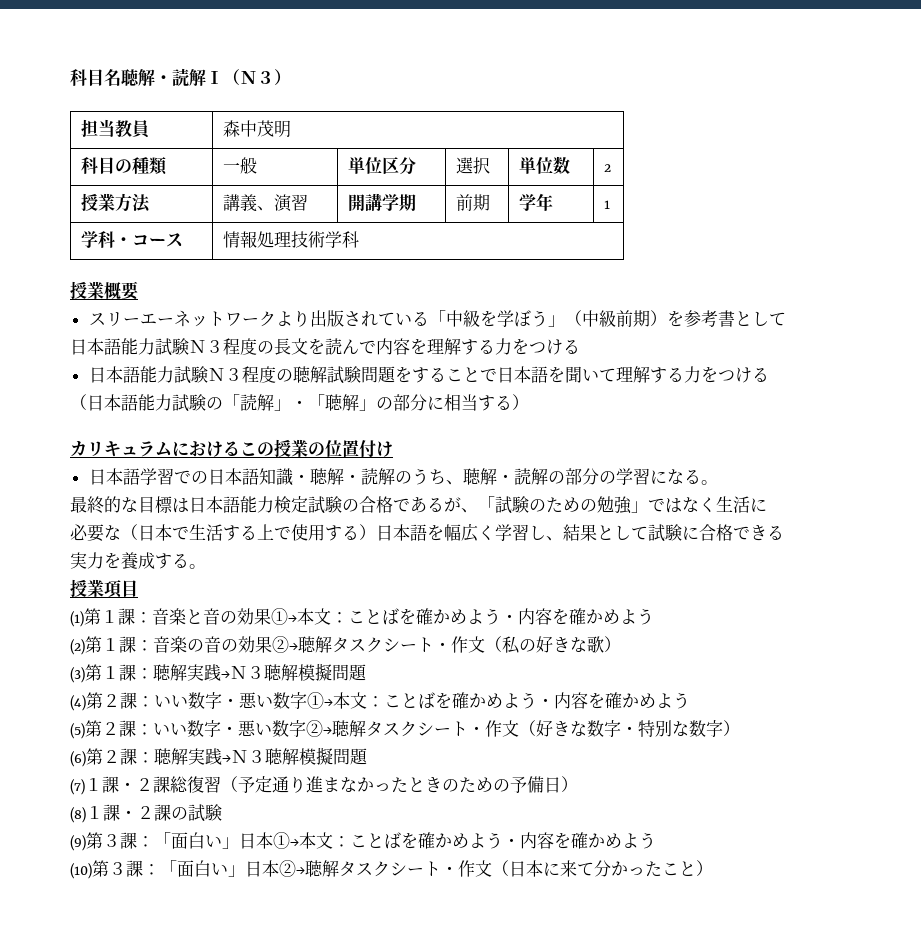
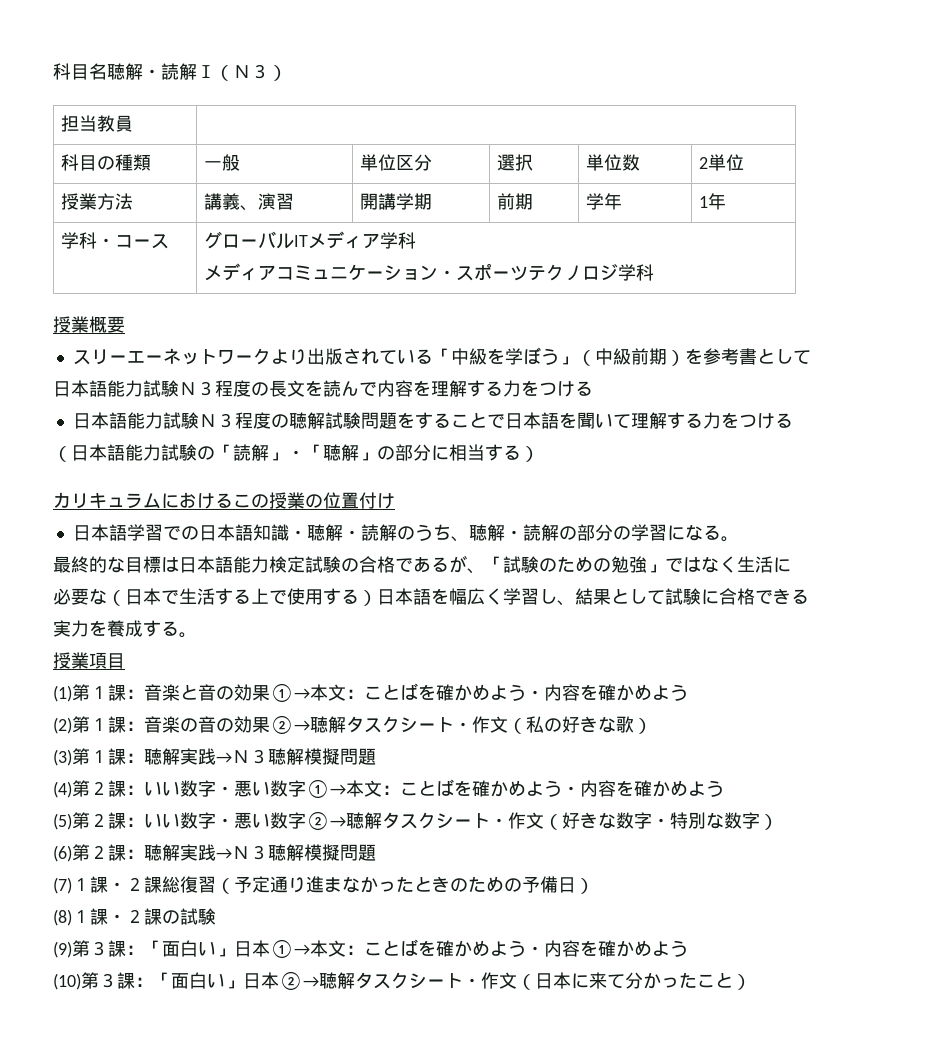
[222,120,291,138] 森中茂明 -> (133, 123) none
(611, 168) none -> [707,154,744,171] 単位
(610, 204) none -> [707,193,726,210] 年
[222,231,325,248] 情報処理技術 -> [203,231,416,249] [203,263,618,281] グローバルITメディア学科 // メディアコミュニケーション・スポーツテクノロジ

